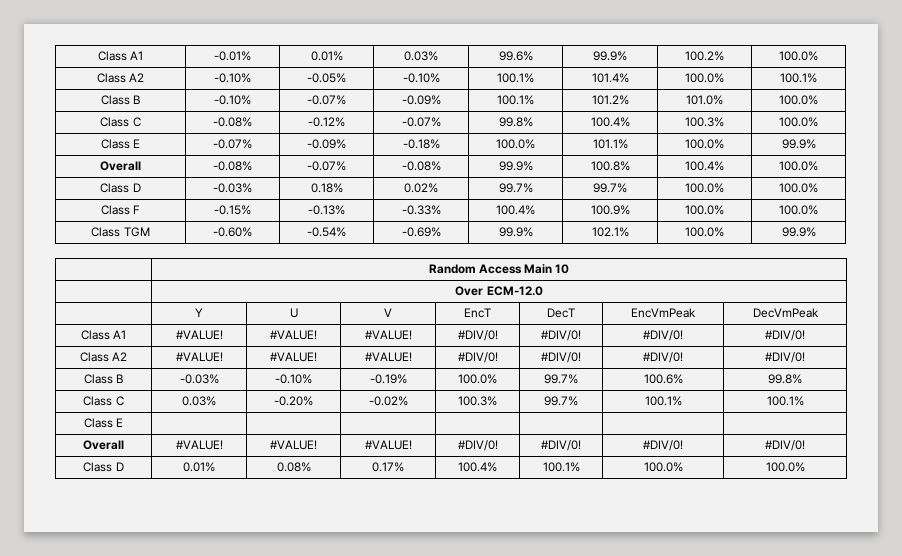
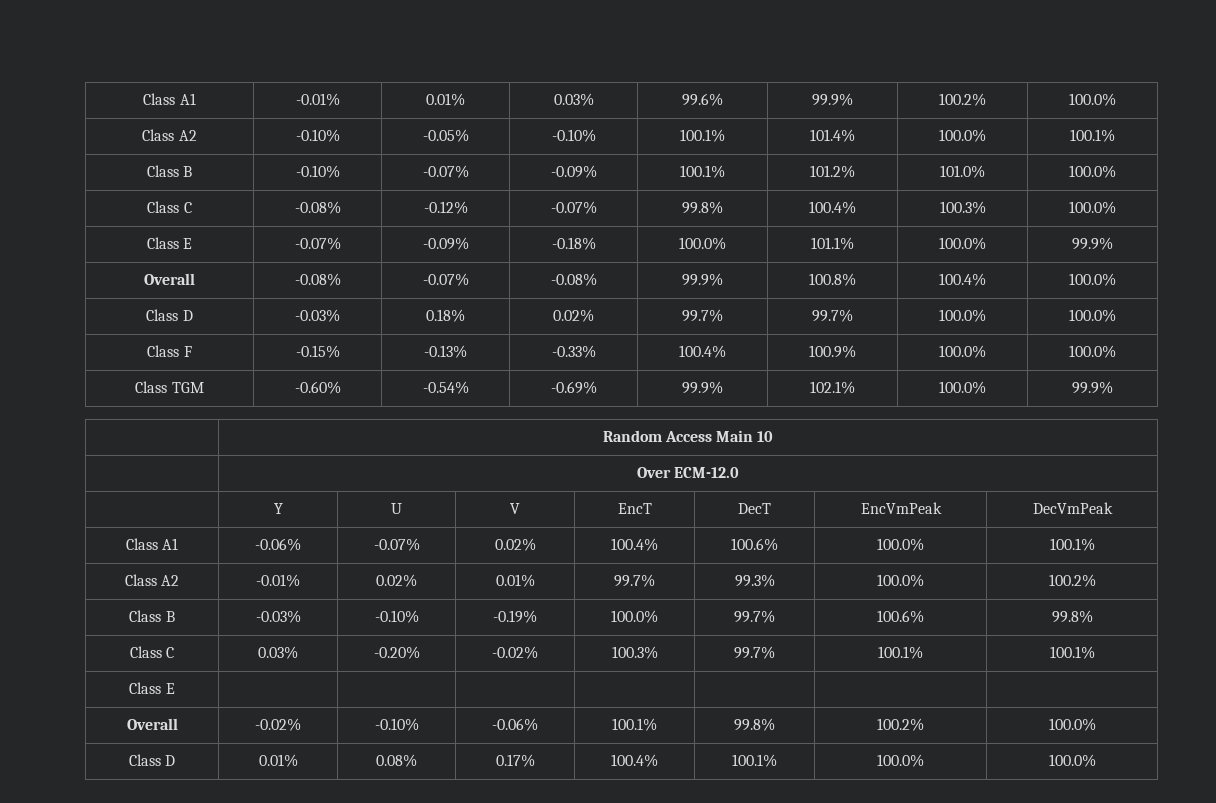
[175,330,223,340] [270,330,317,340] [364,330,412,340] [457,330,498,341] [541,330,581,341] [642,330,683,341] [764,330,805,341] [79,352,128,362] [175,352,223,362] [270,352,317,362] [364,352,412,362] [457,352,498,363] [541,352,581,363] [642,352,683,363] [764,352,805,363] #VALUE! | #VALUE! | #VALUE! | #DIV/0! | #DIV/0! | #DIV/0! | #DIV/0! // Class A2 | #VALUE! | #VALUE! | #VALUE! | #DIV/0! | #DIV/0! | #DIV/0! | #DIV/0! -> [255,538,301,551] [373,538,420,551] [494,538,536,551] [611,538,658,551] [731,538,778,551] [877,538,924,551] [1049,538,1095,551] [124,574,180,586] [256,574,300,587] [376,574,417,587] [495,574,535,587] [614,574,655,587] [734,574,775,587] [877,574,924,587] [1048,574,1096,587] -0.06% | -0.07% | 0.02% | 100.4% | 100.6% | 100.0% | 100.1% // Class A2 | -0.01% | 0.02% | 0.01% | 99.7% | 99.3% | 100.0% | 100.2%
[175,440,223,450] [270,440,317,450] [364,440,412,450] [457,440,498,451] [541,440,581,451] [642,440,683,451] [764,440,805,451] #VALUE! | #VALUE! | #VALUE! | #DIV/0! | #DIV/0! | #DIV/0! | #DIV/0! -> [255,718,301,731] [374,718,419,731] [492,718,538,731] [612,718,657,731] [734,718,775,731] [877,718,924,731] [1048,718,1096,731] -0.02% | -0.10% | -0.06% | 100.1% | 99.8% | 100.2% | 100.0%

